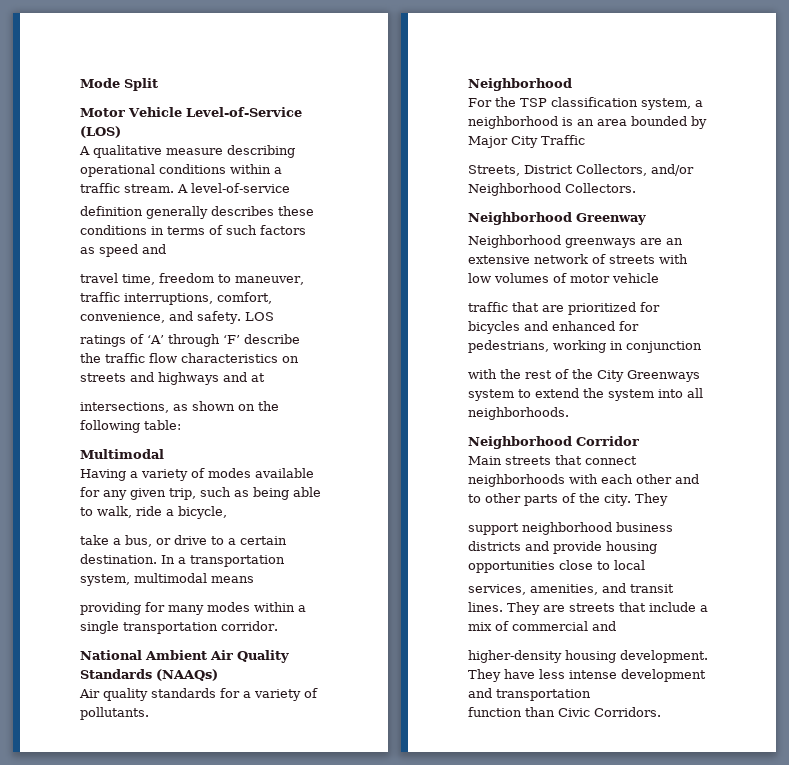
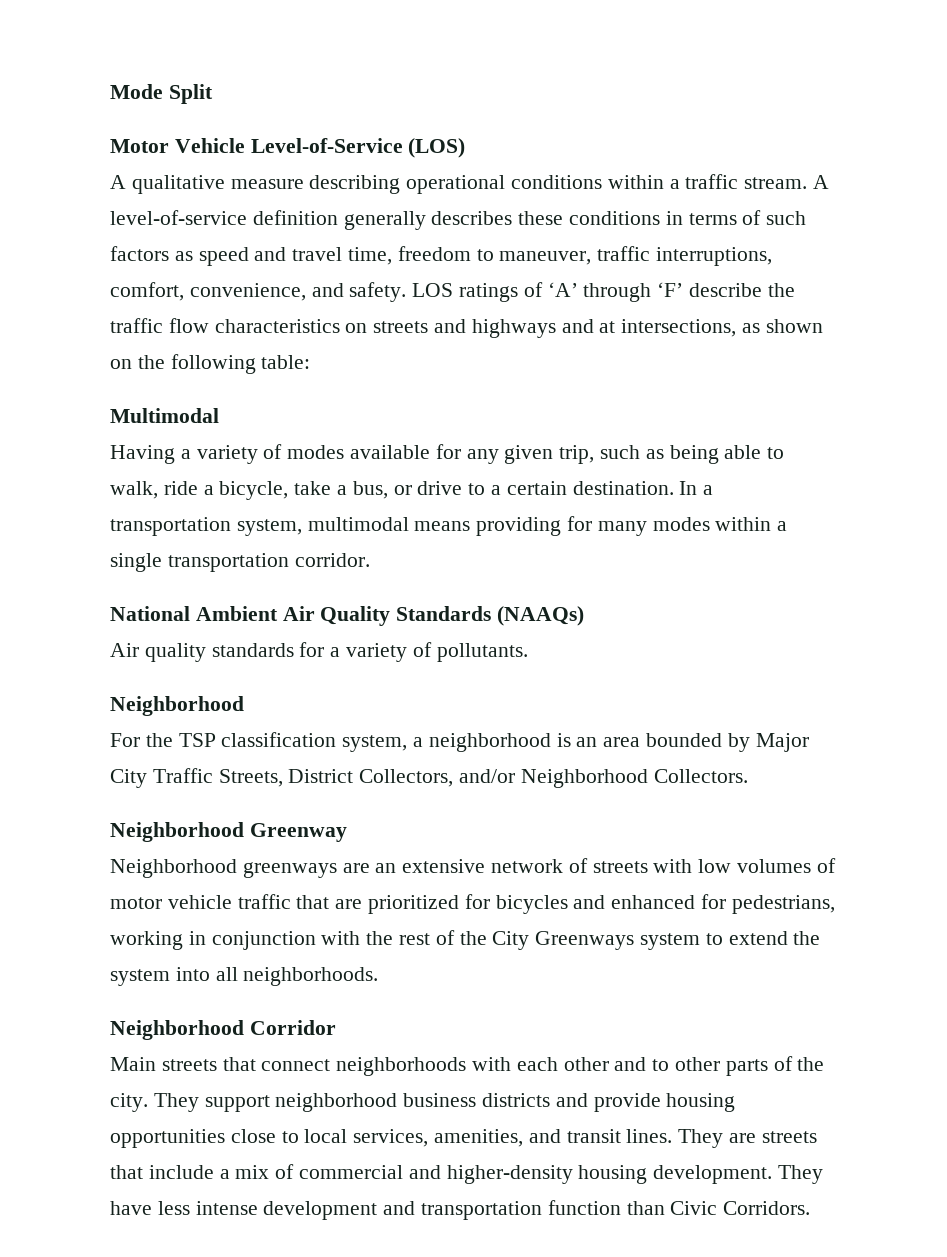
(290, 188) // -> (247, 217) none
(166, 249) // -> (287, 254) none
(274, 316) // -> (454, 290) none
(265, 377) // -> (616, 327) none
(227, 512) // -> (289, 490) none
(254, 579) // -> (471, 526) none
(585, 140) // -> (213, 775) none
(659, 278) // -> (232, 902) none
(702, 347) // -> (316, 940) none
(668, 499) // -> (199, 1102) none
(645, 565) // -> (348, 1136) none
(616, 626) // -> (441, 1172) none
(591, 695) // -> (543, 1210) none

